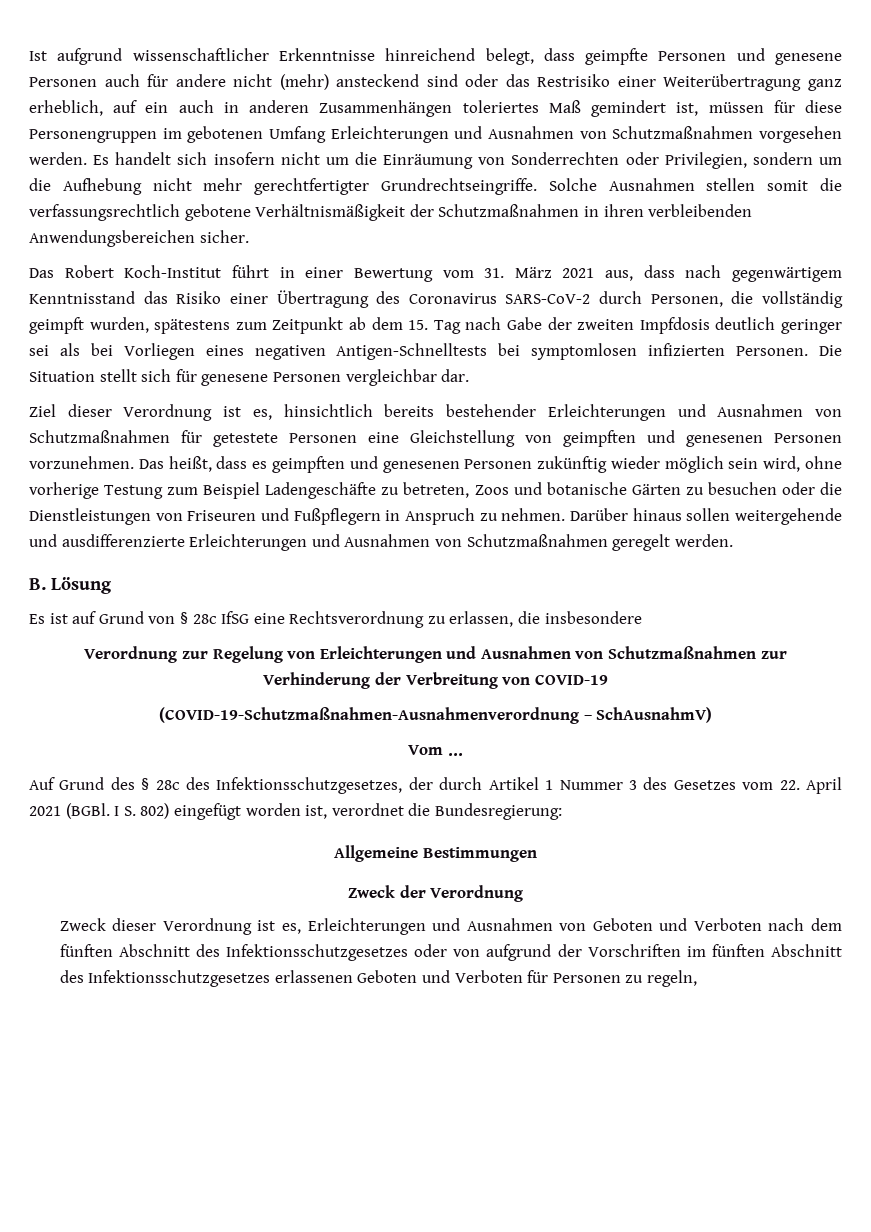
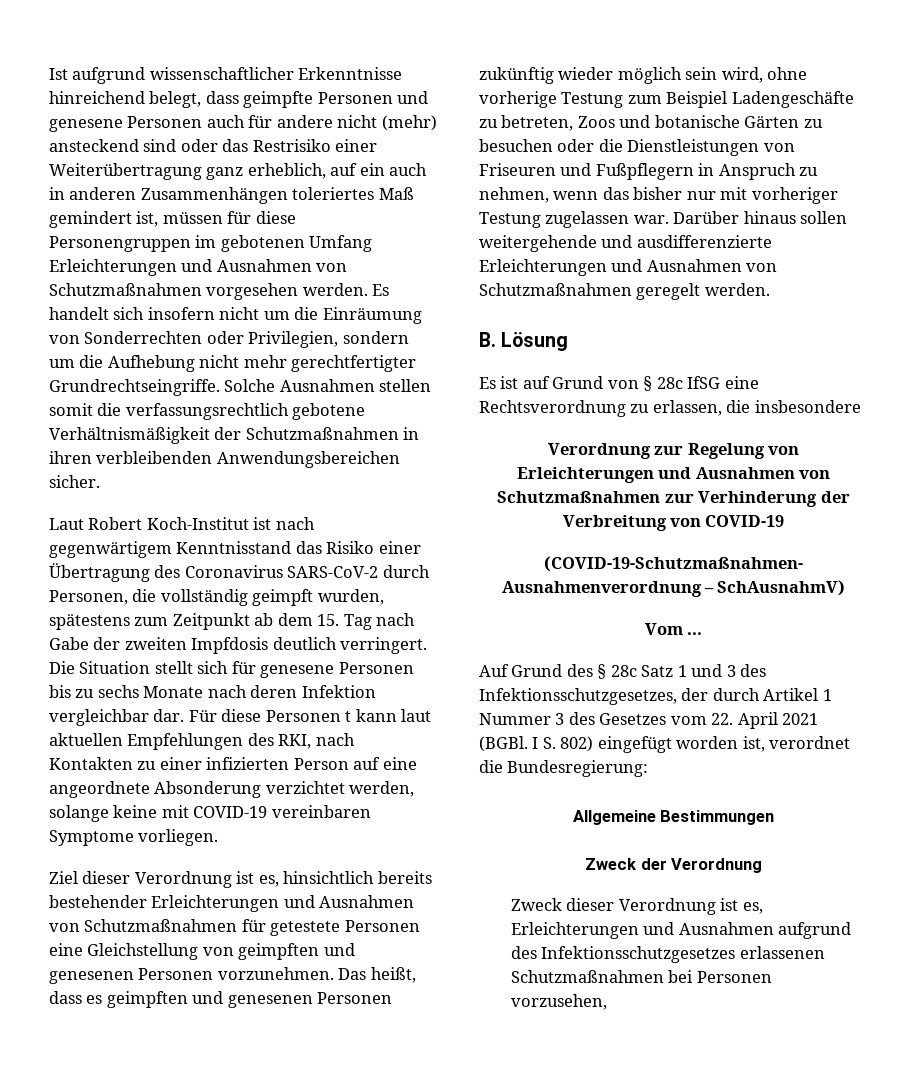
[29,268,54,278] Das -> [49,518,84,530] Laut
[231,265,675,282] führt in einer Bewertung vom 31. März 2021 aus, dass -> [253,517,272,530] ist
[781,319,843,334] [29,343,809,360] geringer sei als bei Vorliegen eines negativen Antigen-Schnelltests bei symptomlosen infizierten Personen. -> [340,637,428,654] verringert.
[345,369,470,386] vergleichbar dar. -> [49,685,376,698] [49,709,432,726] [49,733,355,750] [49,757,417,770] [49,781,415,798] [49,805,371,822] [49,829,219,846] bis zu sechs Monate nach deren Infektion vergleichbar dar. Für diese Personen t kann laut aktuellen Empfehlungen des RKI, nach Kontakten zu einer infizierten Person auf eine angeordnete Absonderung verzichtet werden, solange keine mit COVID-19 vereinbaren Symptome vorliegen.
[501,508,566,521] nehmen. -> [479,187,838,204] [479,211,669,228] nehmen, wenn das bisher nur mit vorheriger Testung zugelassen war.
(180, 785) none -> [641,664,736,677] Satz 1 und 3
[559,918,842,931] [59,944,842,961] [59,970,698,987] von Geboten und Verboten nach dem fünften Abschnitt des Infektionsschutzgesetzes oder von aufgrund der Vorschriften im fünften Abschnitt des Infektionsschutzgesetzes erlassenen Geboten und Verboten für Personen zu regeln, -> [778,922,852,939] [510,946,825,963] [510,970,772,983] [510,994,607,1010] aufgrund des Infektionsschutzgesetzes erlassenen Schutzmaßnahmen bei Personen vorzusehen,

